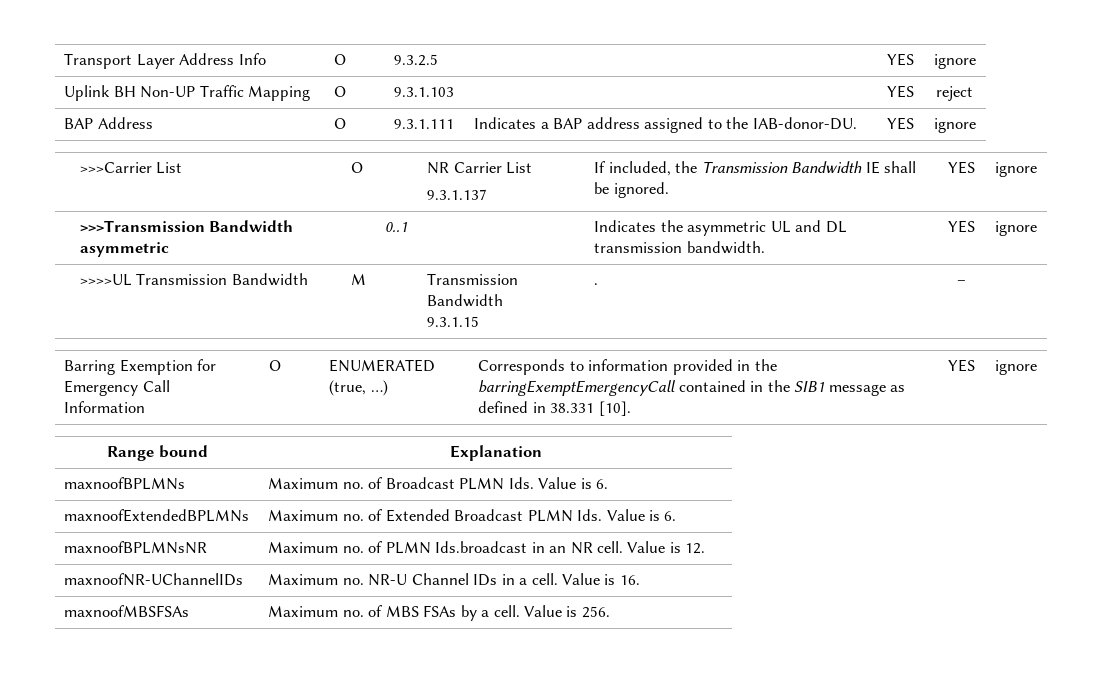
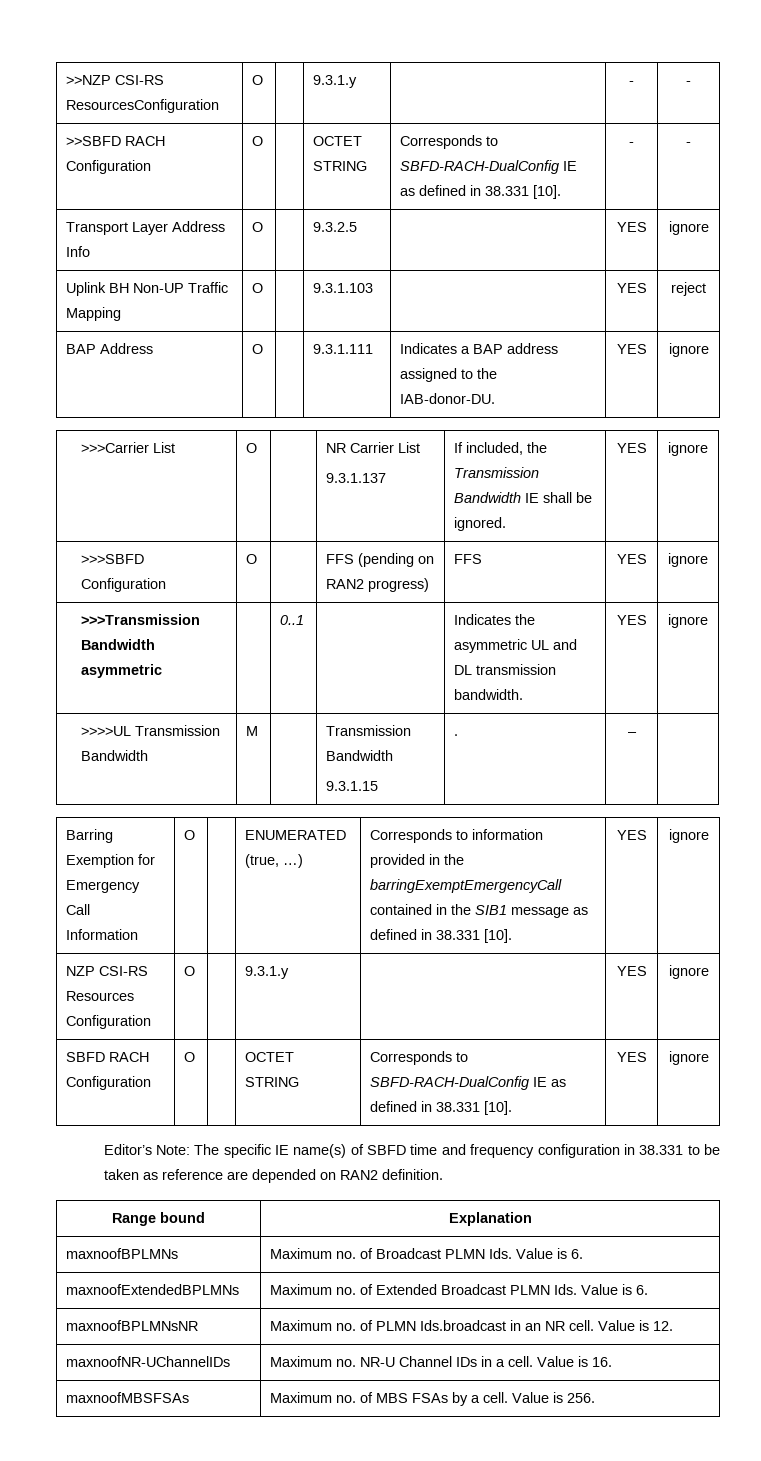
(64, 61) none -> [66,75,165,85] [66,99,220,113] [252,75,264,85] [313,75,358,88] [629,81,634,85] [686,81,691,85] [66,136,166,146] [66,160,152,174] [252,136,264,146] [313,136,363,146] [313,161,368,171] [400,135,499,149] [400,160,578,174] [400,185,562,199] [629,142,634,146] [686,142,691,146] >>NZP CSI-RS ResourcesConfiguration | O | | 9.3.1.y | | - | - // >>SBFD RACH Configuration | O | | OCTET STRING | Corresponds to SBFD-RACH-DualConfig IE as defined in 38.331 [10]. | - | - //
(1037, 169) none -> [80,554,144,564] [80,578,166,592] [246,554,258,564] [326,553,435,567] [326,578,430,592] [454,554,483,564] [616,554,647,564] [668,553,708,567] // >>>SBFD Configuration | O | | FFS (pending on RAN2 progress) | FFS | YES | ignore
(1037, 367) none -> [66,966,149,976] [66,991,135,1001] [66,1015,152,1029] [184,966,196,976] [245,966,290,979] [616,966,647,976] [668,965,709,979] [66,1052,150,1062] [66,1076,152,1090] [184,1052,196,1062] [245,1052,295,1062] [245,1077,300,1087] [370,1051,469,1065] [370,1076,567,1090] [370,1101,513,1115] [616,1052,647,1062] [668,1051,709,1065] [103,1144,720,1158] [103,1169,443,1183] // NZP CSI-RS Resources Configuration | O | | 9.3.1.y | | YES | ignore // SBFD RACH Configuration | O | | OCTET STRING | Corresponds to SBFD-RACH-DualConfig IE as defined in 38.331 [10]. | YES | ignore // Editor’s Note: The specific IE name(s) of SBFD time and frequency configuration in 38.331 to be taken as reference are depended on RAN2 definition.

